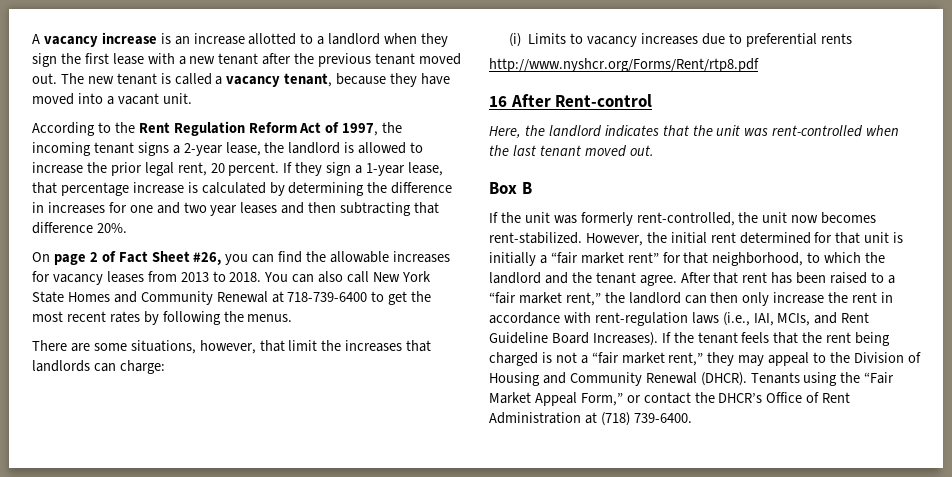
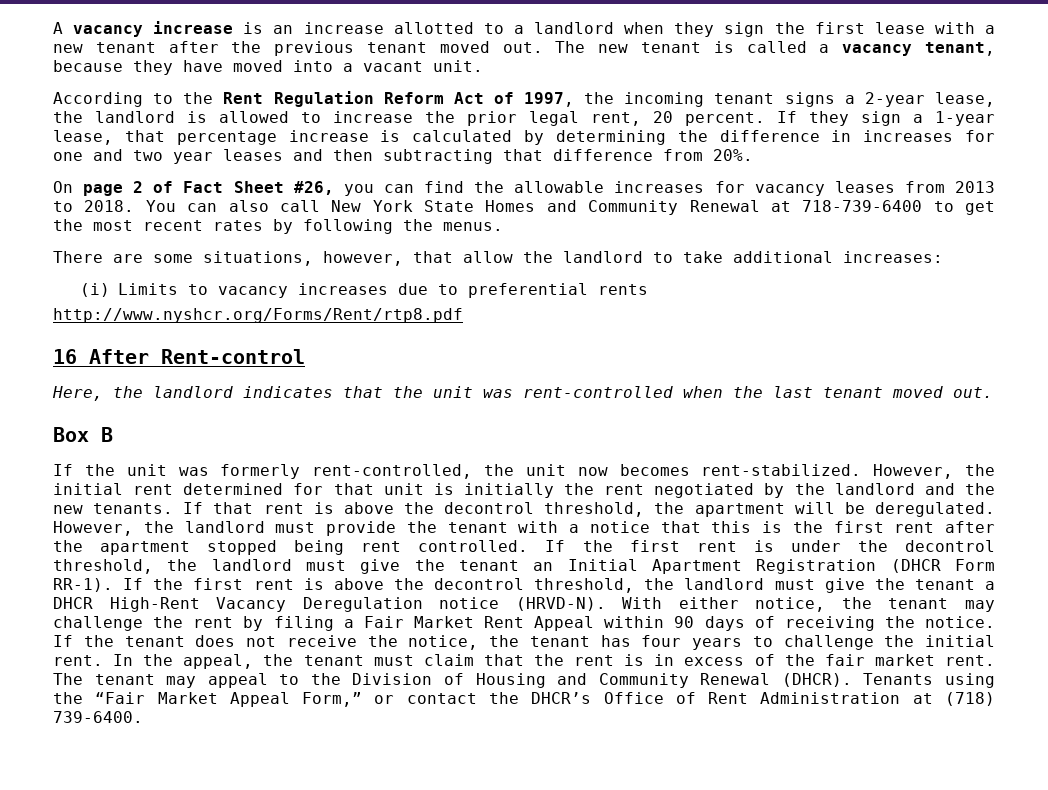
(93, 228) none -> [663,149,703,161] from
[288,340,432,352] [32,360,165,374] limit the increases that landlords can charge: -> [463,251,943,263] allow the landlord to take additional increases:
[539,252,886,266] [489,272,895,286] [489,292,894,306] [489,312,870,326] [489,332,891,346] [489,352,735,366] a “fair market rent” for that neighborhood, to which the landlord and the tenant agree. After that rent has been raised to a “fair market rent,” the landlord can then only increase the rent in accordance with rent-regulation laws (i.e., IAI, MCIs, and Rent Guideline Board Increases). If the tenant feels that the rent being charged is not a “fair market rent,” they -> [564,483,995,498] [53,502,995,517] [53,521,995,536] [53,540,996,555] [53,559,996,574] [53,578,995,593] [53,597,995,612] [53,616,995,631] [53,635,995,650] [53,654,995,669] [53,673,155,685] the rent negotiated by the landlord and the new tenants. If that rent is above the decontrol threshold, the apartment will be deregulated. However, the landlord must provide the tenant with a notice that this is the first rent after the apartment stopped being rent controlled. If the first rent is under the decontrol threshold, the landlord must give the tenant an Initial Apartment Registration (DHCR Form RR-1). If the first rent is above the decontrol threshold, the landlord must give the tenant a DHCR High-Rent Vacancy Deregulation notice (HRVD-N). With either notice, the tenant may challenge the rent by filing a Fair Market Rent Appeal within 90 days of receiving the notice. If the tenant does not receive the notice, the tenant has four years to challenge the initial rent. In the appeal, the tenant must claim that the rent is in excess of the fair market rent. The tenant

